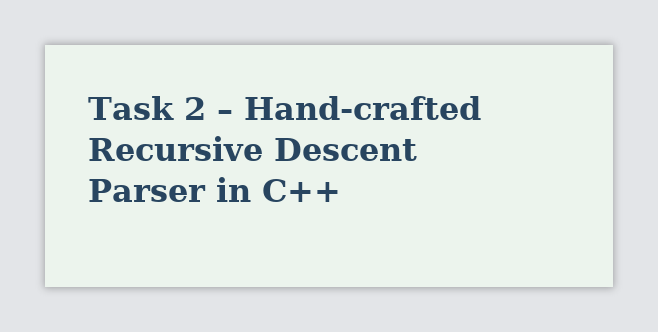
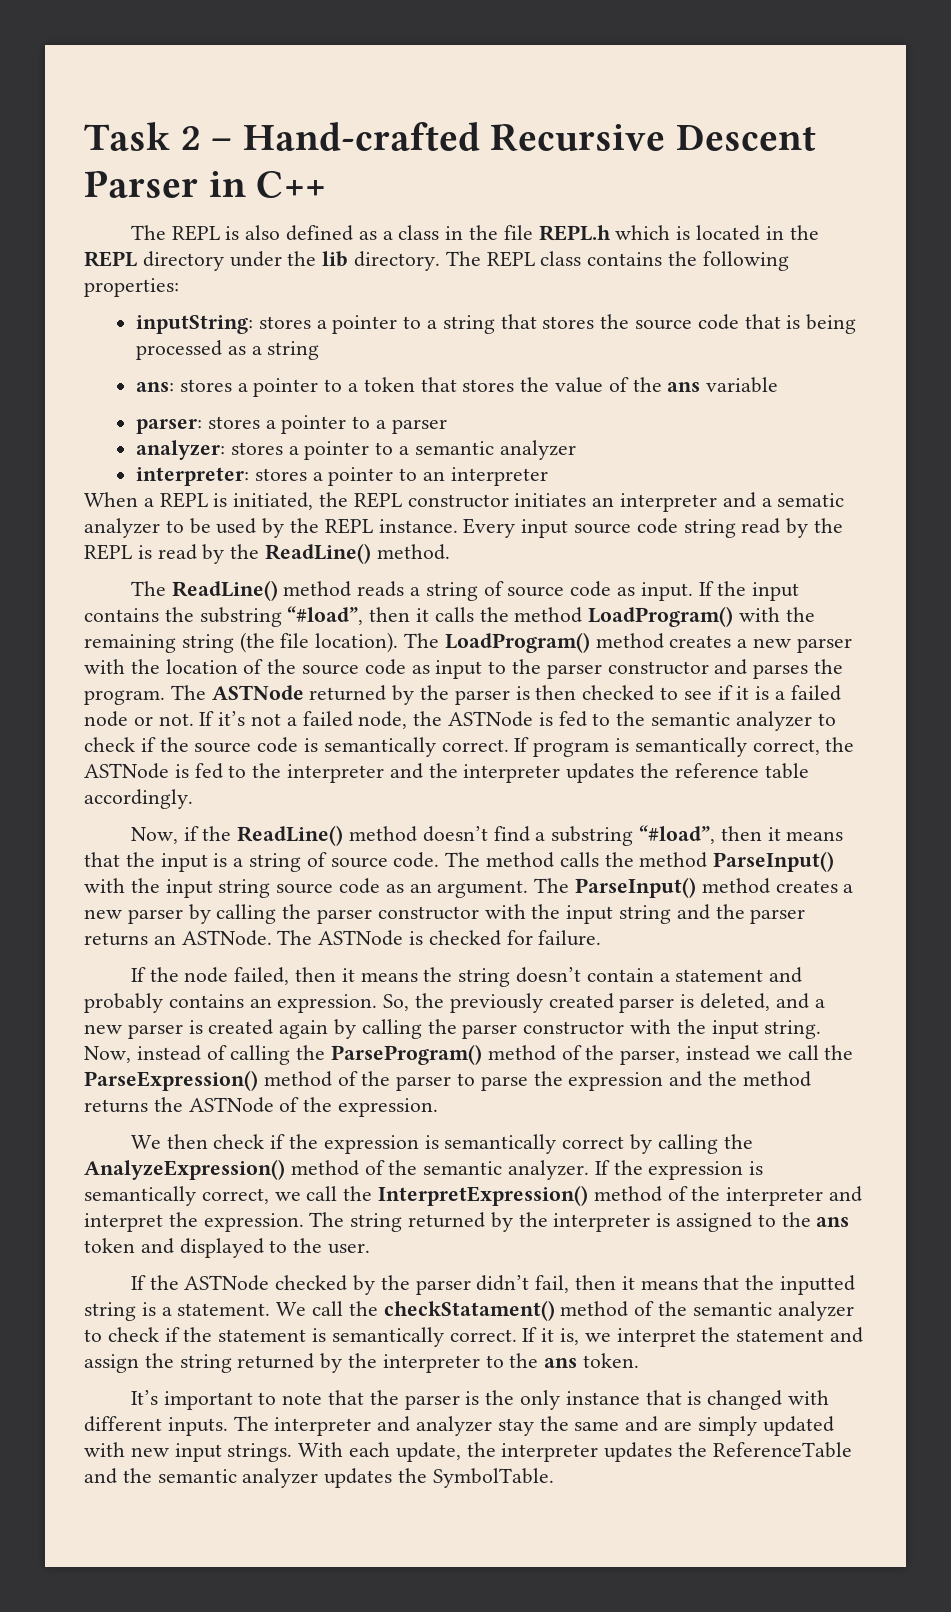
(341, 190) none -> [130,225,819,241] [84,251,789,271] [84,278,179,297] [135,314,857,334] [135,340,320,360] [135,377,779,397] [135,415,447,434] [135,440,576,460] [135,467,548,486] [84,492,845,512] [84,518,844,538] [84,543,450,564] [130,580,800,601] [84,606,815,627] [84,632,852,653] [84,659,844,679] [84,685,841,705] [84,711,836,731] [84,737,855,757] [84,763,809,783] [84,789,193,809] [130,825,844,846] [84,851,835,872] [84,877,854,898] [84,904,806,924] [84,930,602,946] [130,967,803,987] [84,993,825,1013] [84,1019,822,1039] [84,1044,854,1065] [84,1070,811,1091] [84,1097,439,1117] [130,1134,753,1154] [84,1159,764,1180] [84,1185,863,1206] [84,1212,850,1232] [84,1238,371,1258] [130,1275,856,1295] [84,1300,854,1321] [84,1327,864,1347] [84,1353,640,1373] [130,1390,830,1410] [84,1416,834,1436] [84,1442,852,1462] [84,1468,554,1488] // The REPL is also defined as a class in the file REPL.h which is located in the REPL directory under the lib directory. The REPL class contains the following properties: // inputString: stores a pointer to a string that stores the source code that is being processed as a string // ans: stores a pointer to a token that stores the value of the ans variable // parser: stores a pointer to a parser // analyzer: stores a pointer to a semantic analyzer // interpreter: stores a pointer to an interpreter // When a REPL is initiated, the REPL constructor initiates an interpreter and a sematic analyzer to be used by the REPL instance. Every input source code string read by the REPL is read by the ReadLine() method. // The ReadLine() method reads a string of source code as input. If the input contains the substring “#load”, then it calls the method LoadProgram() with the remaining string (the file location). The LoadProgram() method creates a new parser with the location of the source code as input to the parser constructor and parses the program. The ASTNode returned by the parser is then checked to see if it is a failed node or not. If it’s not a failed node, the ASTNode is fed to the semantic analyzer to check if the source code is semantically correct. If program is semantically correct, the ASTNode is fed to the interpreter and the interpreter updates the reference table accordingly. // Now, if the ReadLine() method doesn’t find a substring “#load”, then it means that the input is a string of source code. The method calls the method ParseInput() with the input string source code as an argument. The ParseInput() method creates a new parser by calling the parser constructor with the input string and the parser returns an ASTNode. The ASTNode is checked for failure. // If the node failed, then it means the string doesn’t contain a statement and probably contains an expression. So, the previously created parser is deleted, and a new parser is created again by calling the parser constructor with the input string. Now, instead of calling the ParseProgram() method of the parser, instead we call the ParseExpression() method of the parser to parse the expression and the method returns the ASTNode of the expression. // We then check if the expression is semantically correct by calling the AnalyzeExpression() method of the semantic analyzer. If the expression is semantically correct, we call the InterpretExpression() method of the interpreter and interpret the expression. The string returned by the interpreter is assigned to the ans token and displayed to the user. // If the ASTNode checked by the parser didn’t fail, then it means that the inputted string is a statement. We call the checkStatament() method of the semantic analyzer to check if the statement is semantically correct. If it is, we interpret the statement and assign the string returned by the interpreter to the ans token. // It’s important to note that the parser is the only instance that is changed with different inputs. The interpreter and analyzer stay the same and are simply updated with new input strings. With each update, the interpreter updates the ReferenceTable and the semantic analyzer updates the SymbolTable.

